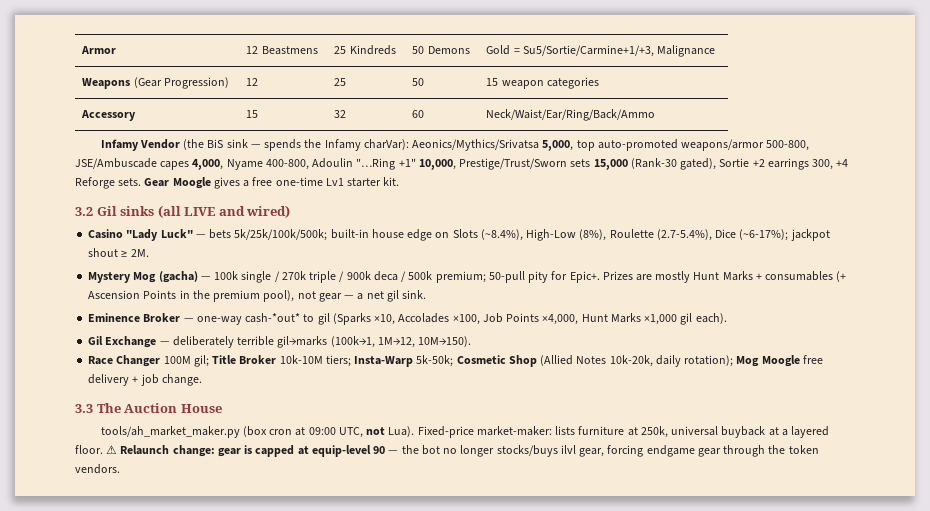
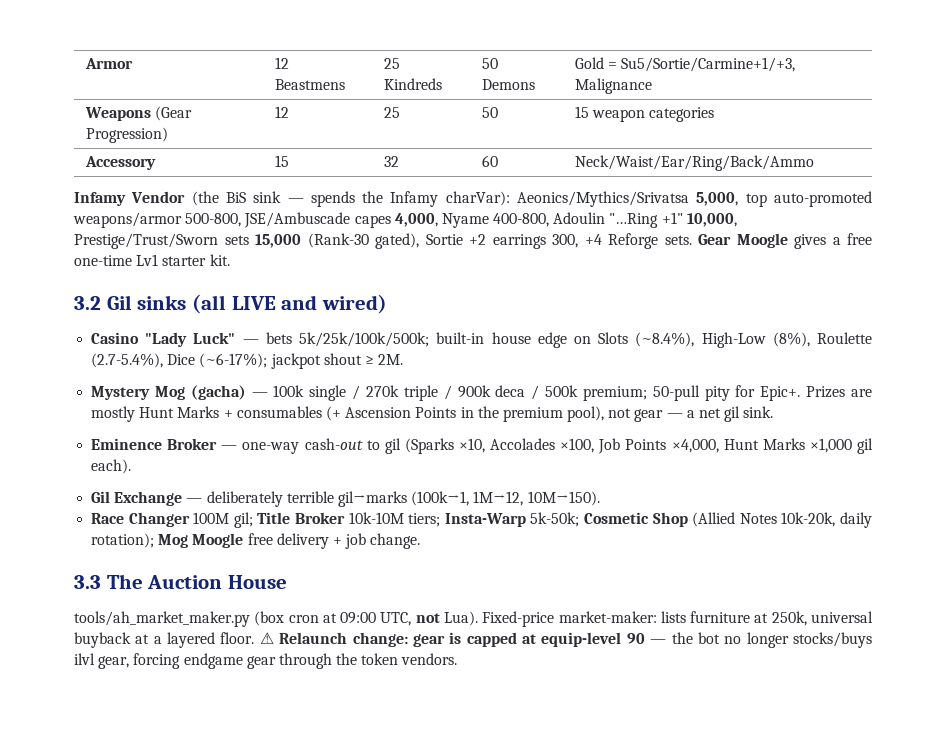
[245,313,301,323] cash-*out* -> [304,438,363,450] cash-out

